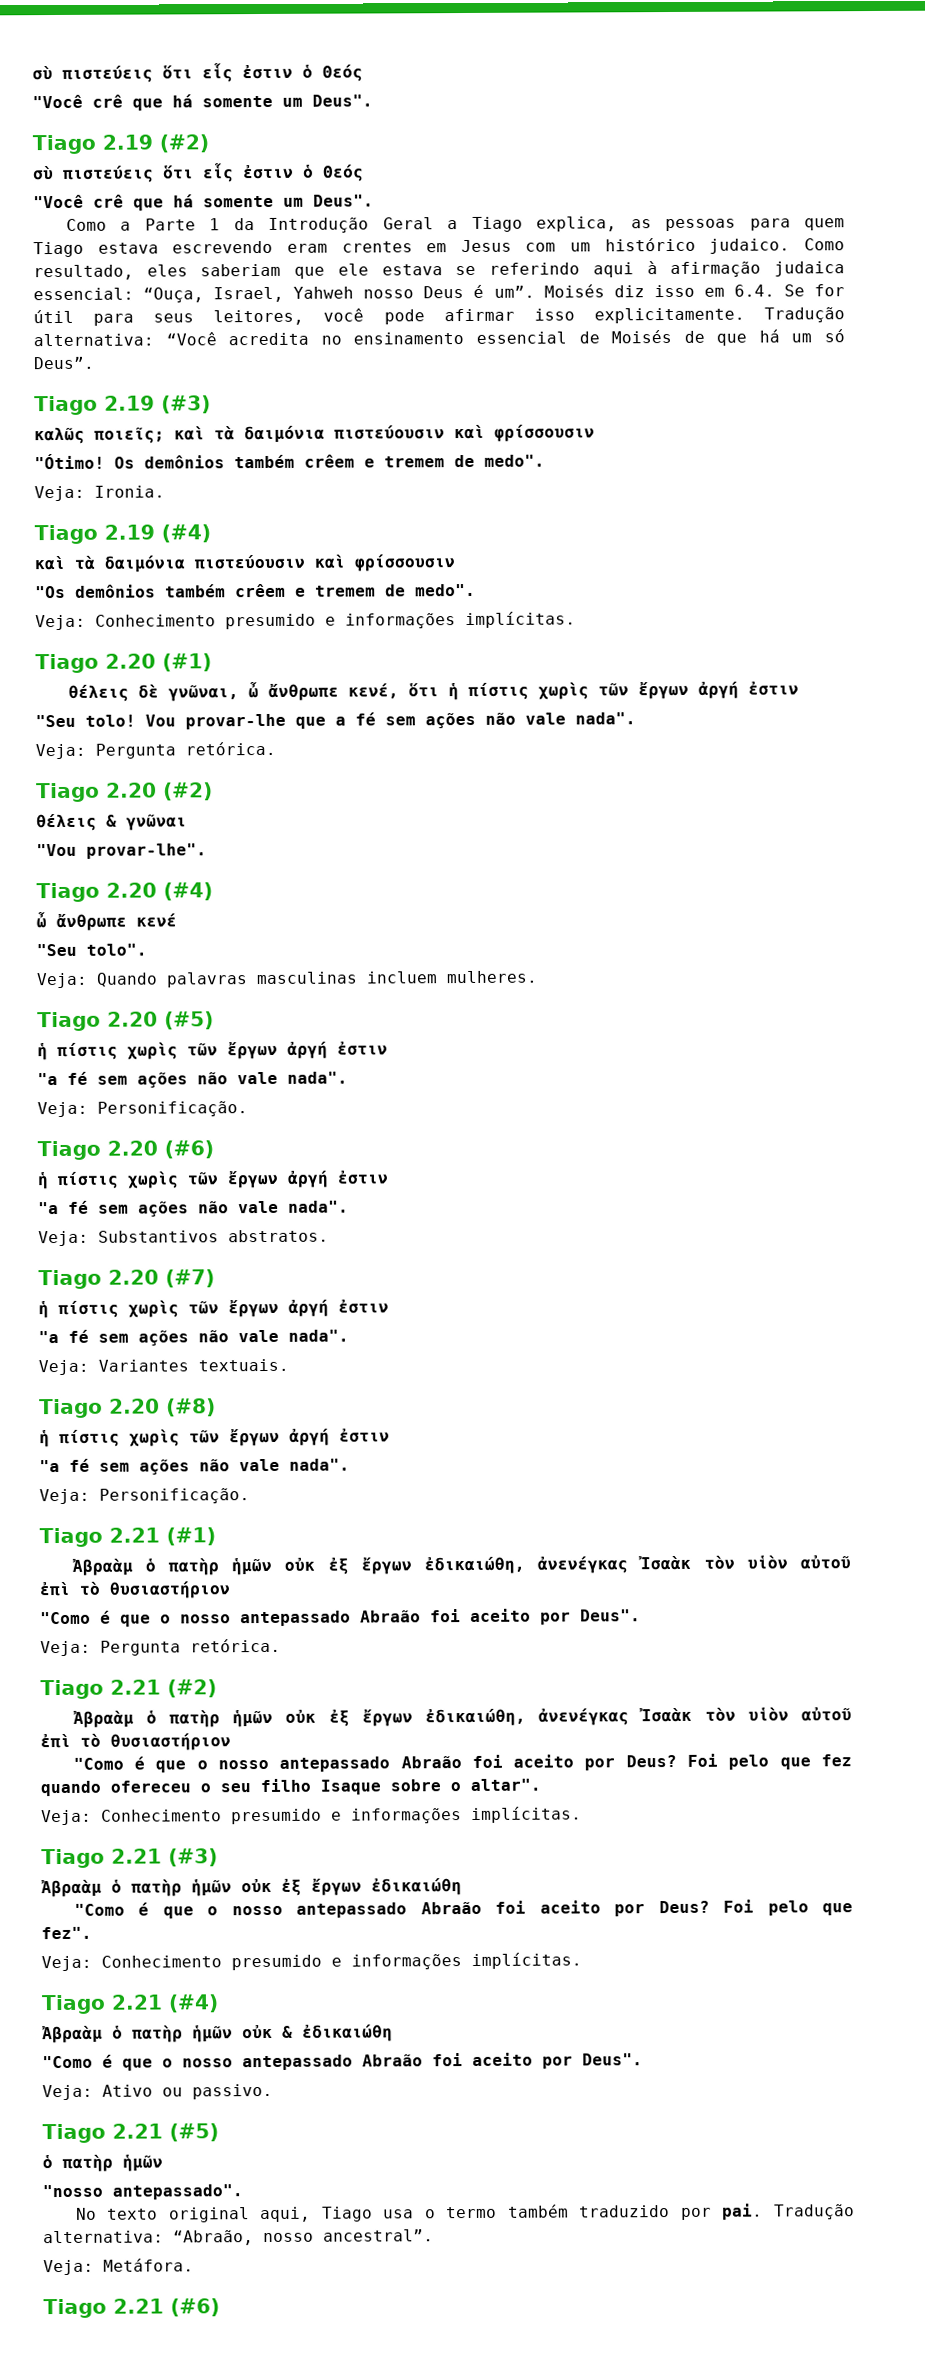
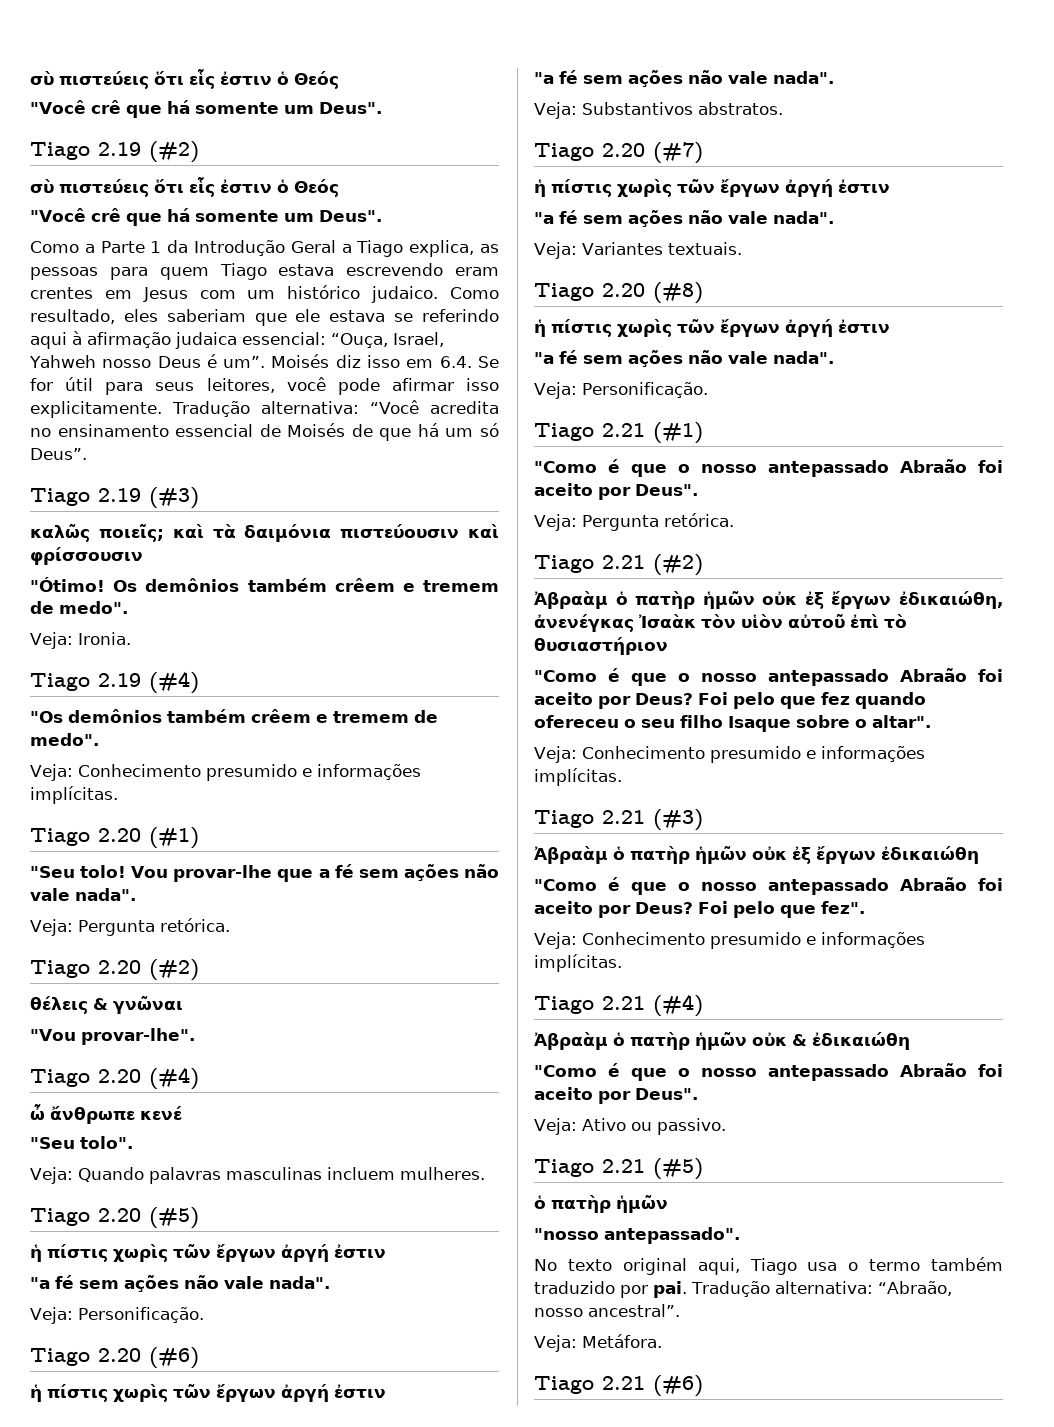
[34,554,456,572] // καὶ τὰ δαιμόνια πιστεύουσιν καὶ φρίσσουσιν -> (199, 682) none
[67,681,799,702] // θέλεις δὲ γνῶναι, ὦ ἄνθρωπε κενέ, ὅτι ἡ πίστις χωρὶς τῶν ἔργων ἀργή ἐστιν -> (199, 838) none
[71,1555,852,1576] [39,1581,231,1599] // Ἀβραὰμ ὁ πατὴρ ἡμῶν οὐκ ἐξ ἔργων ἐδικαιώθη, ἀνενέγκας Ἰσαὰκ τὸν υἱὸν αὐτοῦ ἐπὶ τὸ θυσιαστήριον -> (703, 433) none

